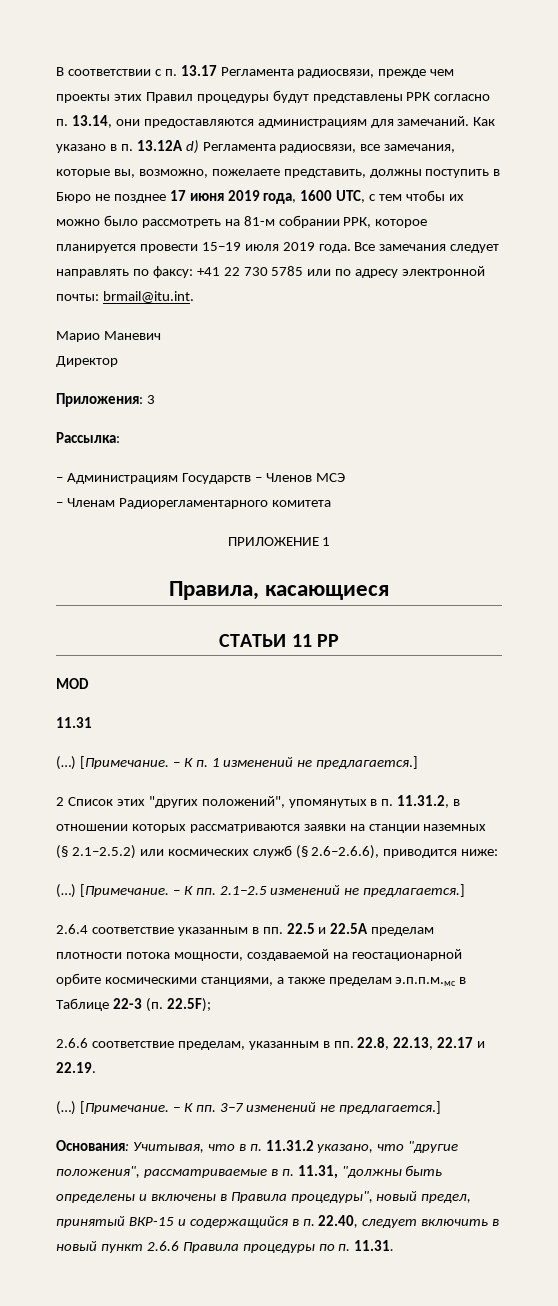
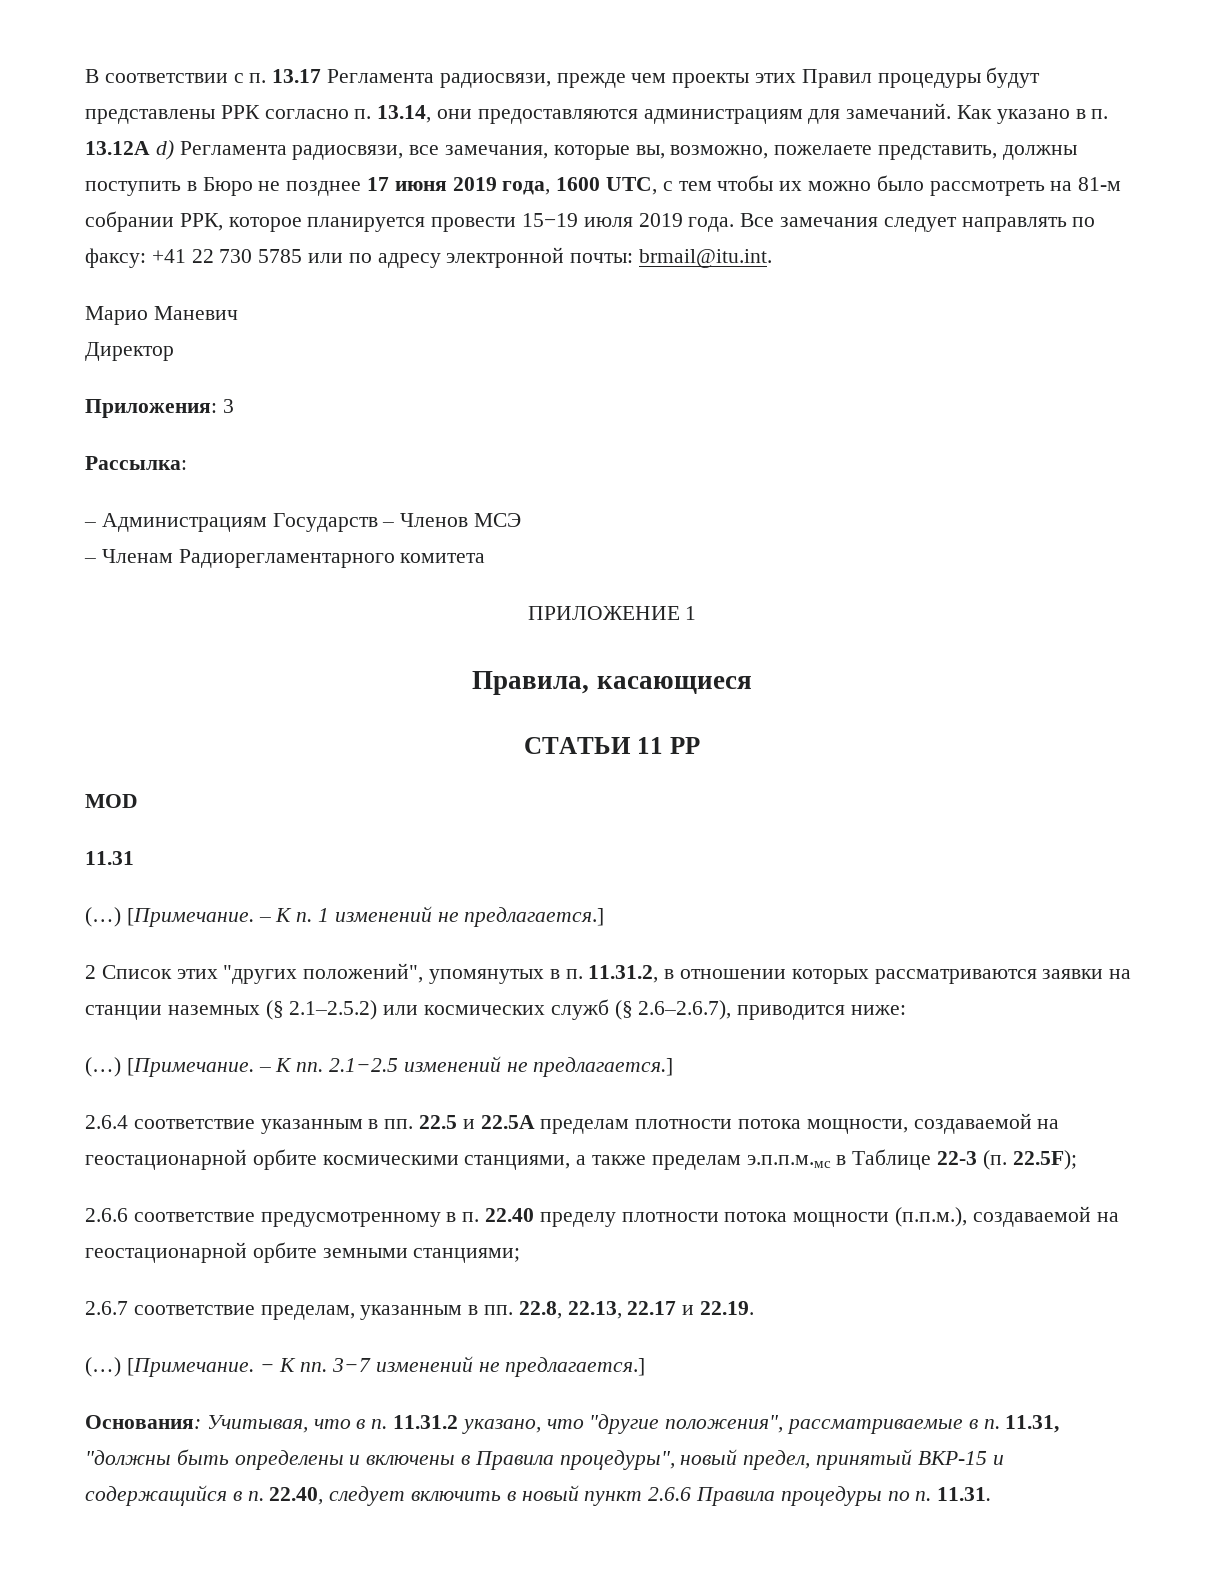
[311,845,380,859] 2.6–2.6.6), -> [638,1000,732,1020] 2.6–2.6.7),
(174, 1044) none -> [260,1206,1119,1227] [85,1242,521,1263] [85,1301,255,1315] предусмотренному в п. 22.40 пределу плотности потока мощности (п.п.м.), создаваемой на геостационарной орбите земными станциями; // 2.6.7 соответствие

